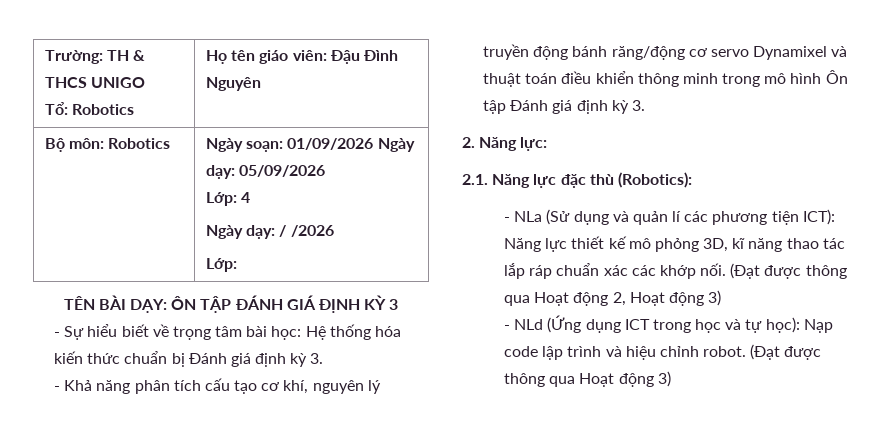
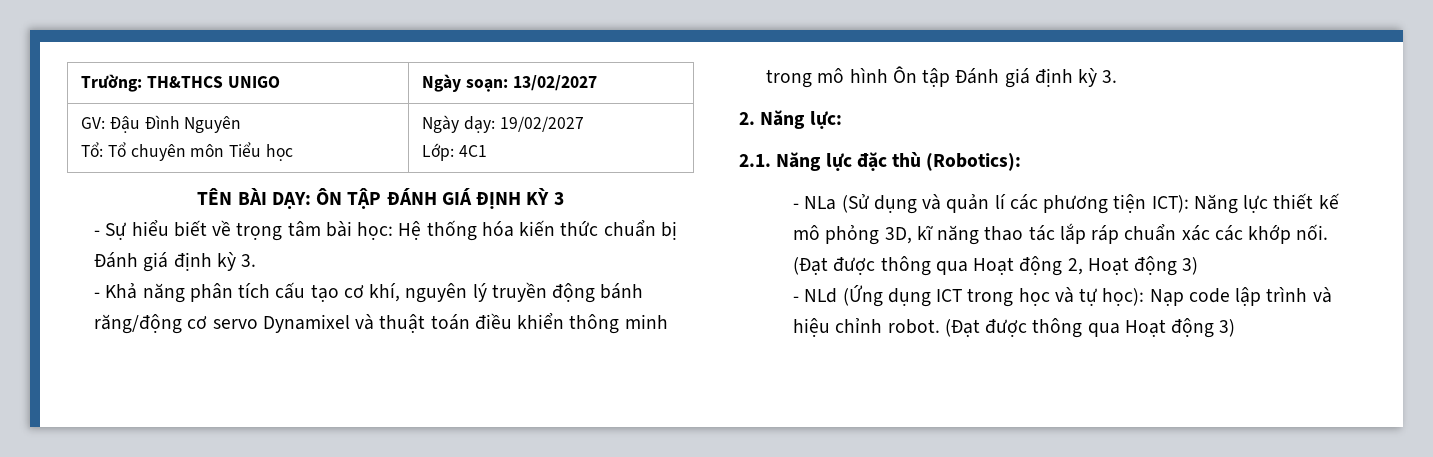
[107,50,146,61] [44,77,146,88] [44,102,135,115] [205,50,398,64] [205,77,261,91] [44,138,171,152] [205,138,415,152] [205,165,326,179] [205,192,251,206] [205,225,334,239] [205,258,237,272] TH & THCS UNIGO // Tổ: Robotics | Họ tên giáo viên: Đậu Đình Nguyên // Bộ môn: Robotics | Ngày soạn: 01/09/2026 Ngày dạy: 05/09/2026 // Lớp: 4 // Ngày dạy: / /2026 // Lớp: -> [146,76,280,88] [422,74,597,92] [81,115,242,133] [81,142,293,161] [422,115,584,133] [422,143,487,161] TH&THCS UNIGO | Ngày soạn: 13/02/2027 // GV: Đậu Đình Nguyên // Tổ: Tổ chuyên môn Tiểu học | Ngày dạy: 19/02/2027 // Lớp: 4C1

